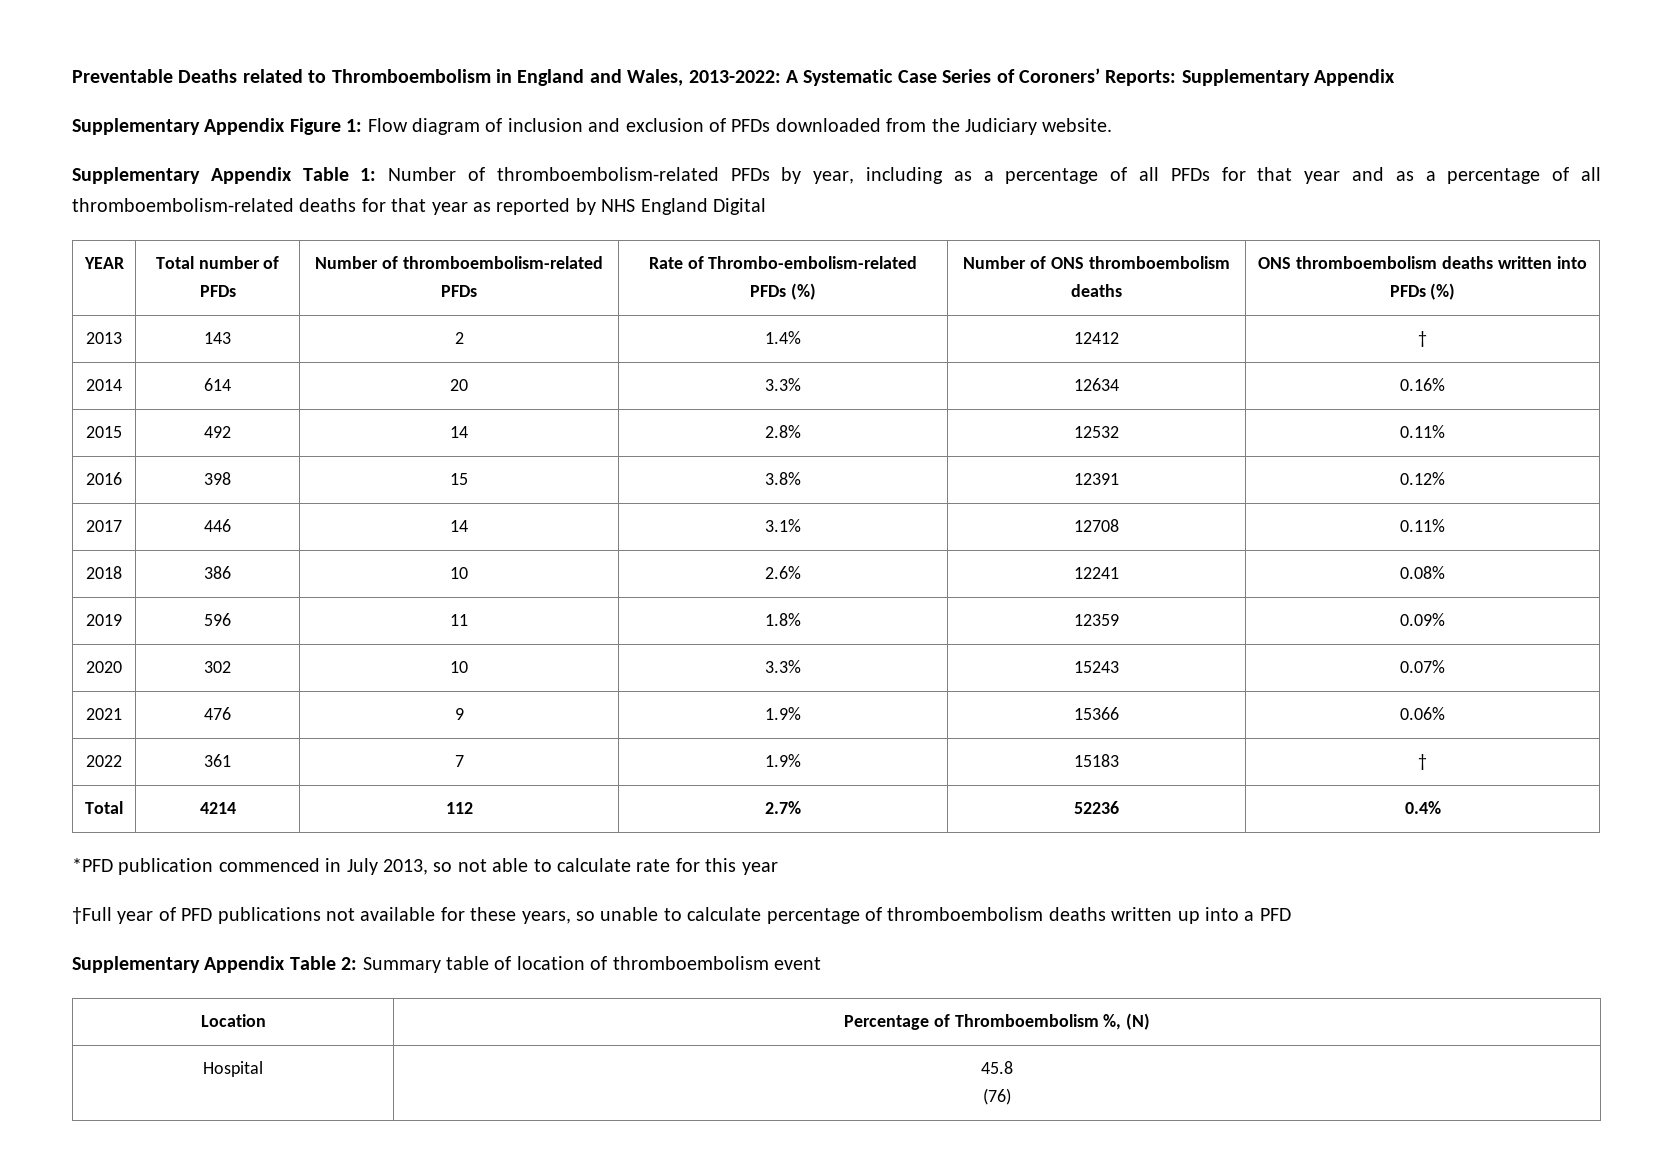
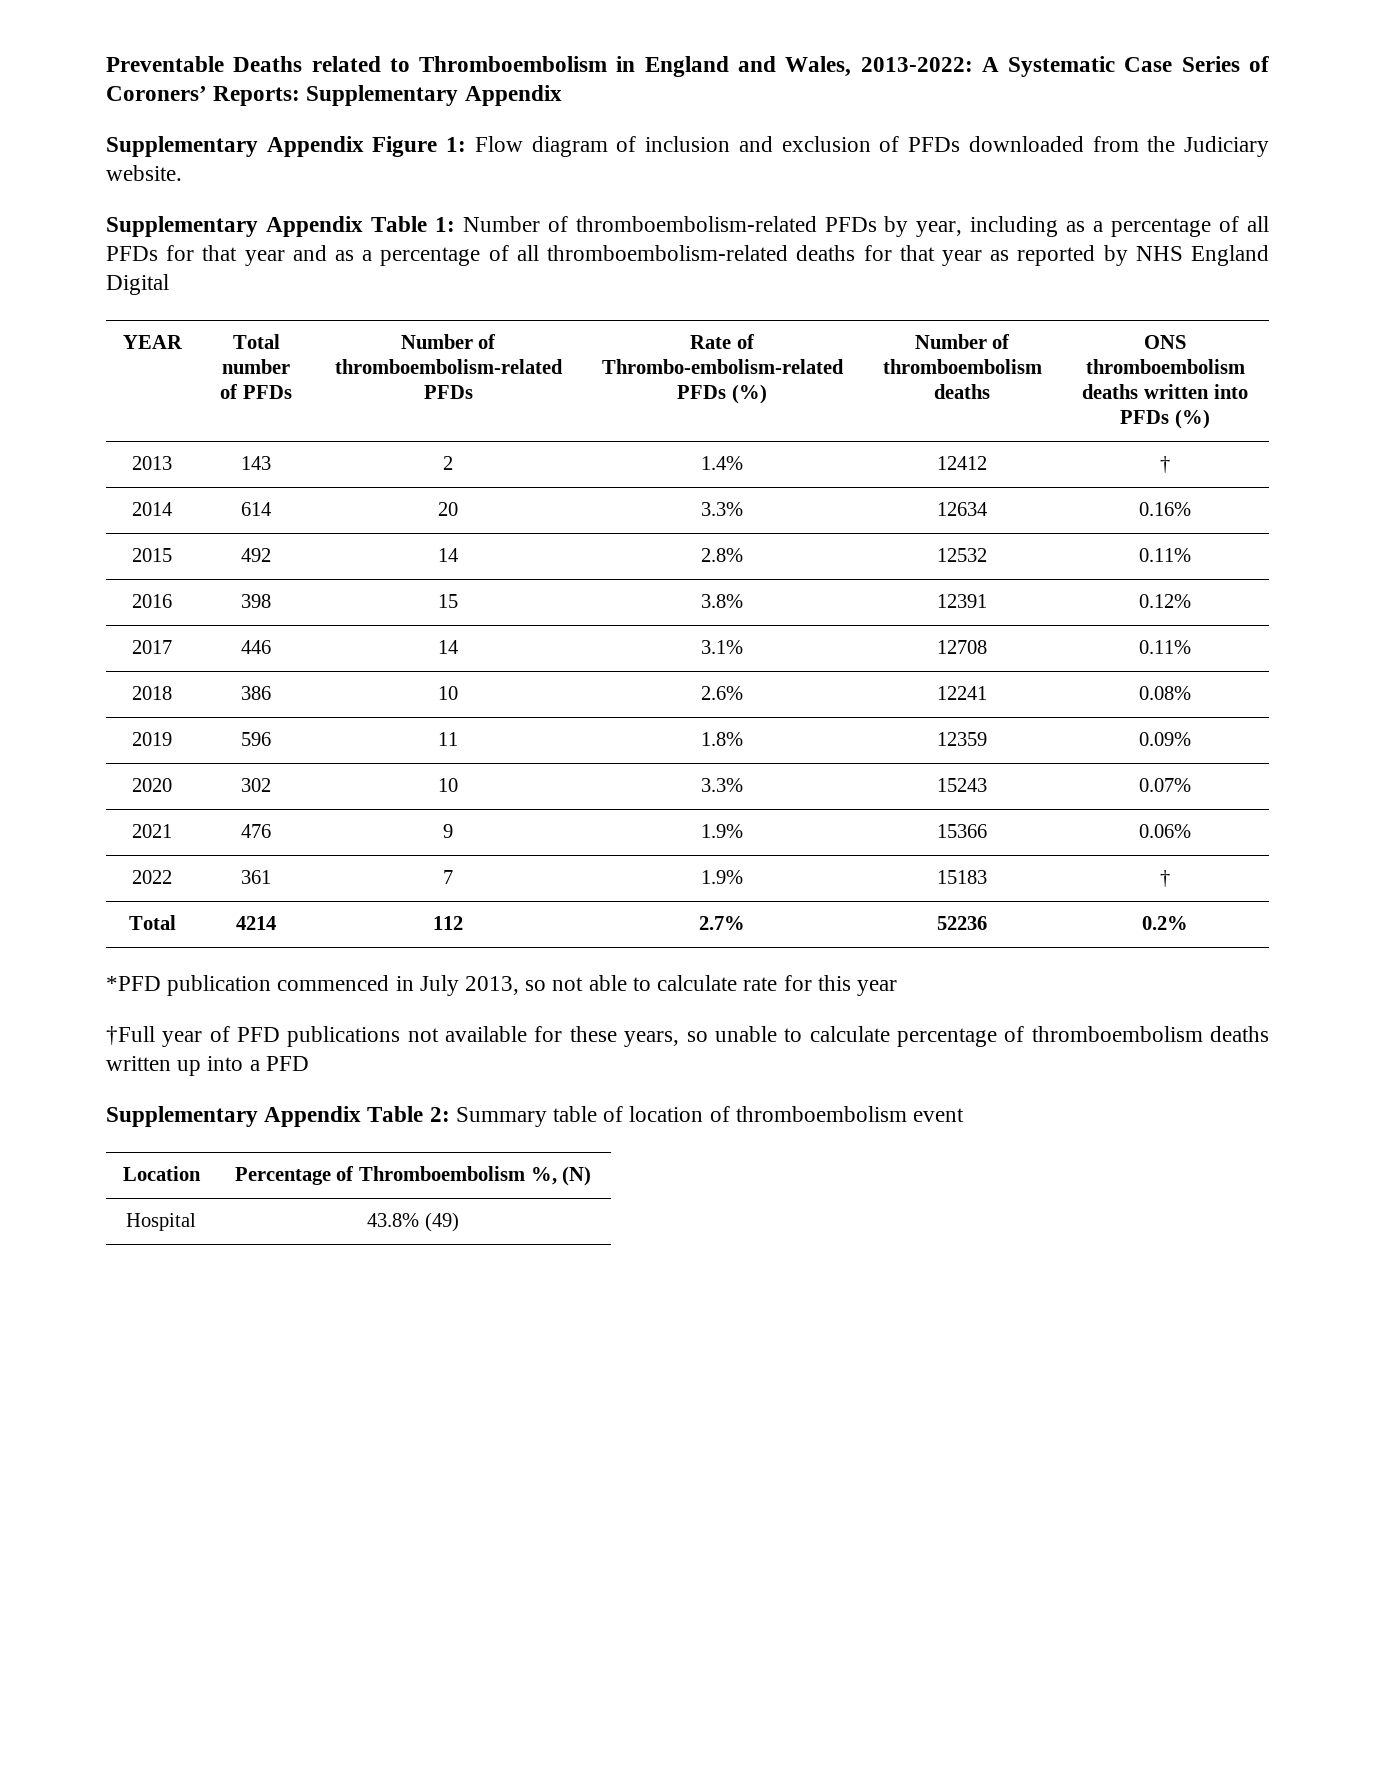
[1050,257,1084,269] ONS -> (1011, 341) none
[1404,801,1441,814] 0.4% -> [1142,916,1188,930] 0.2%
[981,1061,1013,1074] [983,1088,1011,1105] 45.8 // (76) -> [367,1212,459,1232] 43.8% (49)

